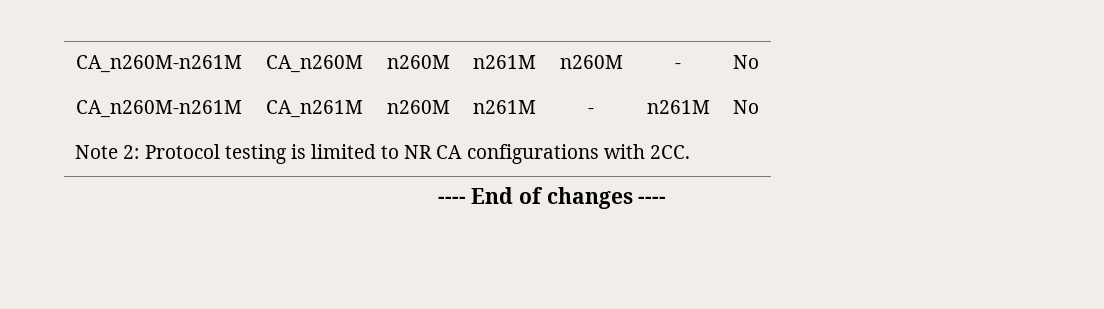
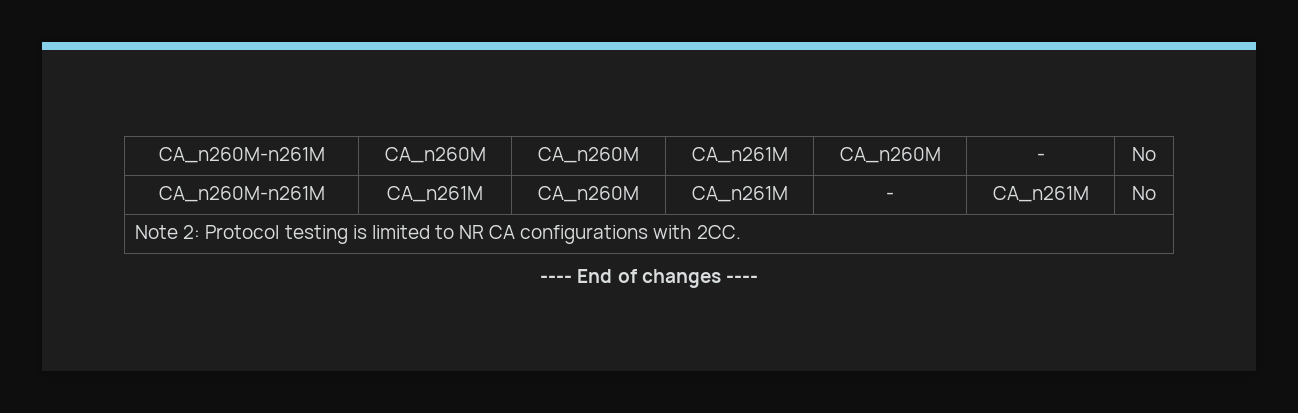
[386,55,450,69] [473,55,536,69] [559,55,623,69] n260M | n261M | n260M -> [538,147,639,163] [691,147,788,163] [839,147,941,163] CA_n260M | CA_n261M | CA_n260M
[386,100,450,114] [473,100,536,114] [588,108,594,114] [646,100,710,114] n260M | n261M | - | n261M -> [538,186,639,202] [691,186,788,202] [886,192,894,200] [992,186,1089,202] CA_n260M | CA_n261M | - | CA_n261M

